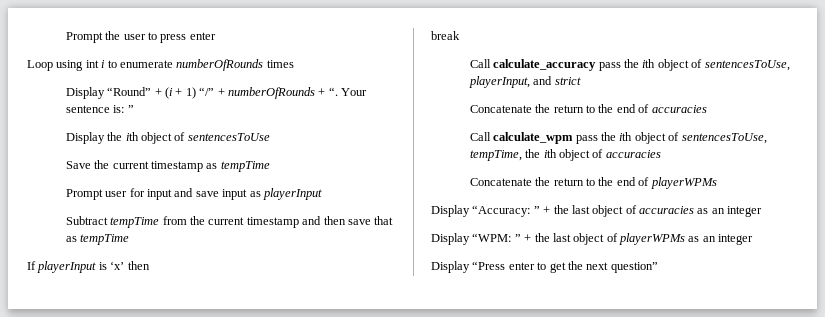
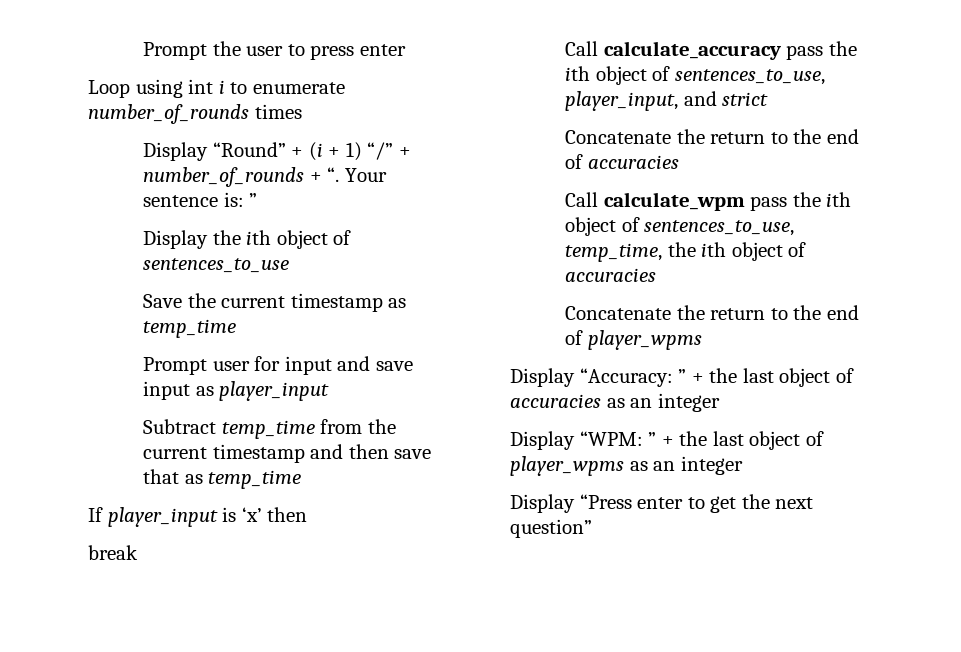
[176,59,264,71] numberOfRounds -> [88,104,249,124] number_of_rounds
[227,87,315,99] numberOfRounds -> [143,167,305,187] number_of_rounds
[187,133,270,141] sentencesToUse -> [143,258,290,273] sentences_to_use
[220,161,270,172] tempTime -> [143,319,237,338] temp_time
[262,188,322,200] playerInput -> [219,381,330,401] player_input
[110,217,160,228] tempTime -> [221,420,315,439] temp_time
[80,234,130,245] tempTime -> [208,470,302,489] temp_time
[37,261,97,273] playerInput -> [107,507,218,527] player_input
[704,60,790,71] [468,76,530,88] sentencesToUse, playerInput, -> [674,69,825,85] [565,91,679,111] sentences_to_use, player_input,
[681,133,767,144] [469,150,522,161] sentencesToUse, tempTime, -> [644,220,795,236] [565,243,663,262] sentences_to_use, temp_time,
[650,177,717,189] playerWPMs -> [587,330,702,350] player_wpms
[619,233,685,245] playerWPMs -> [510,456,624,476] player_wpms

